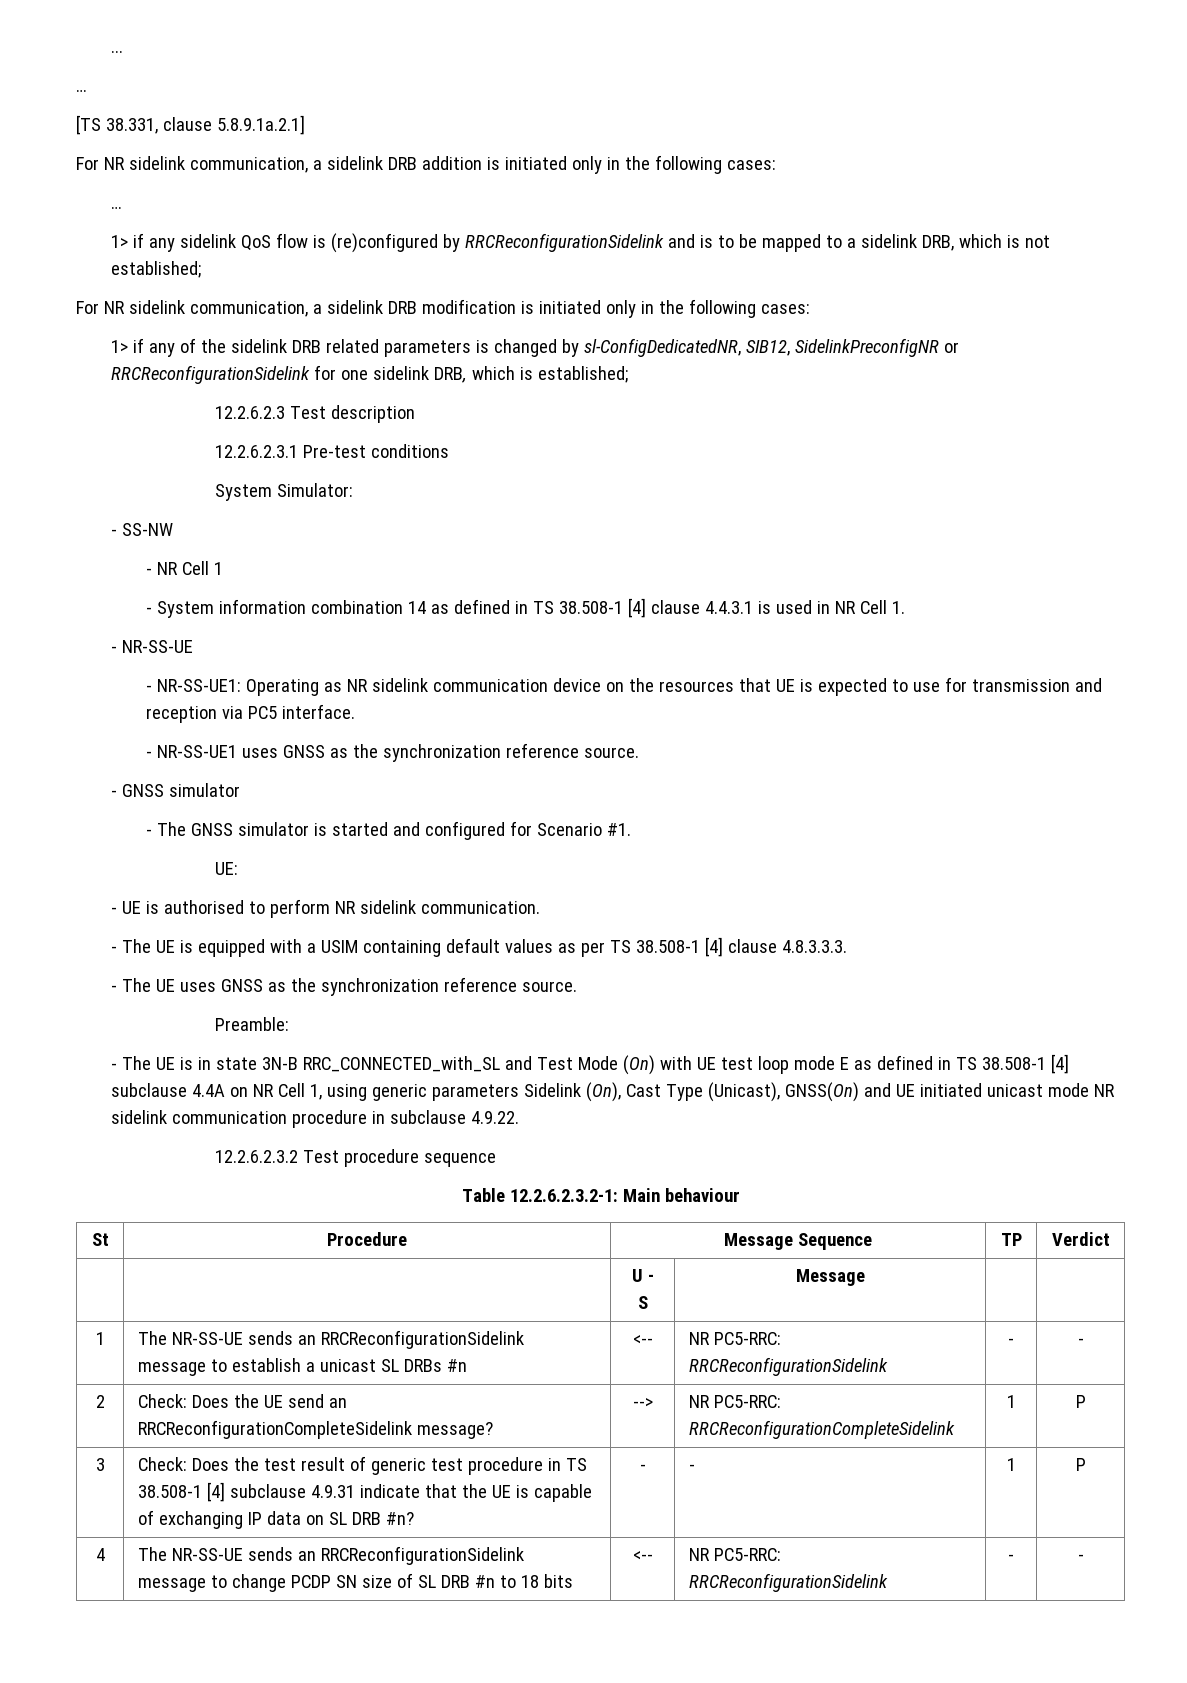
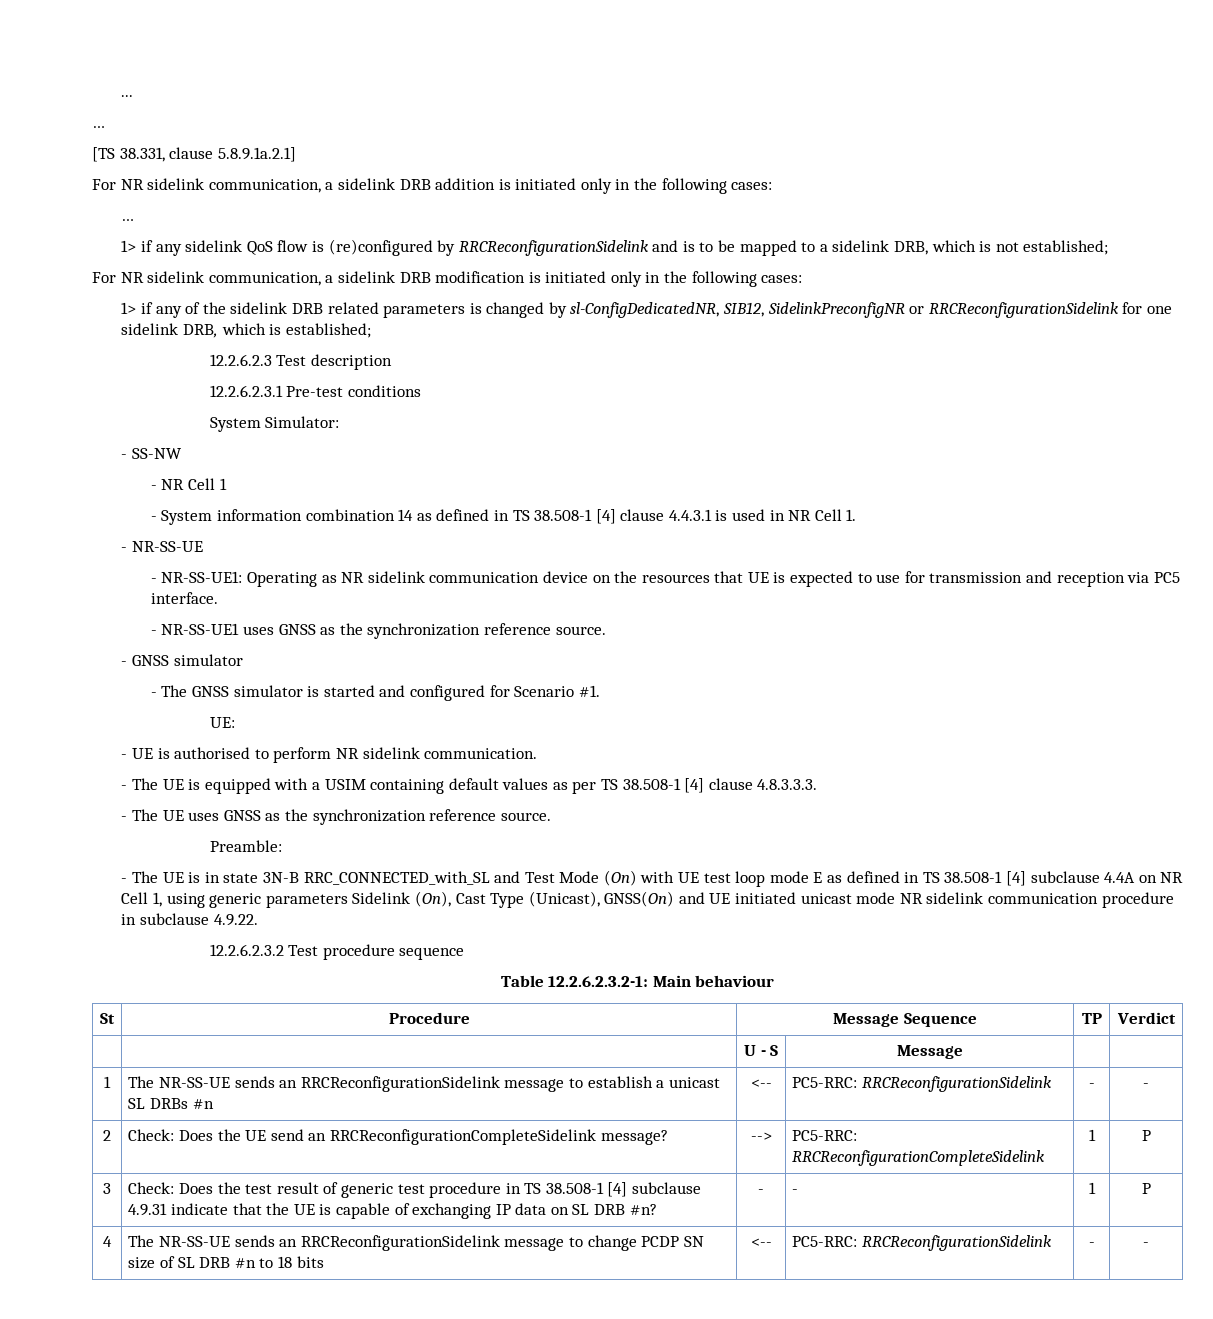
[688,1332,710,1345] NR -> (772, 1083) none
[688,1395,710,1408] NR -> (772, 1136) none
[688,1548,710,1561] NR -> (772, 1242) none

